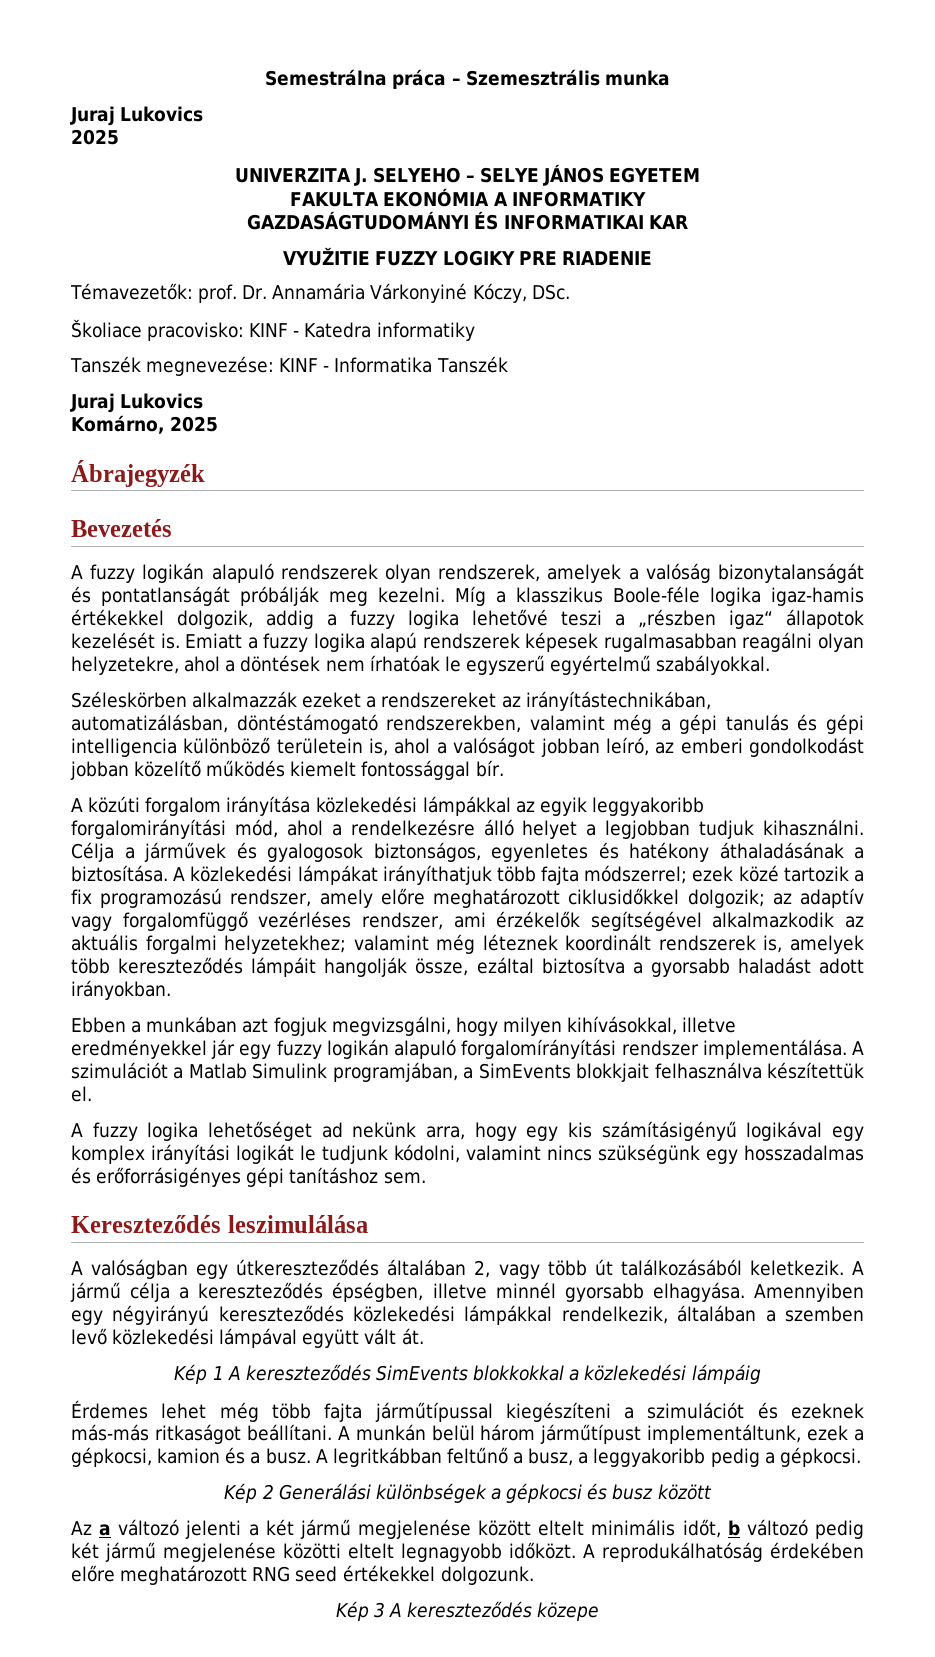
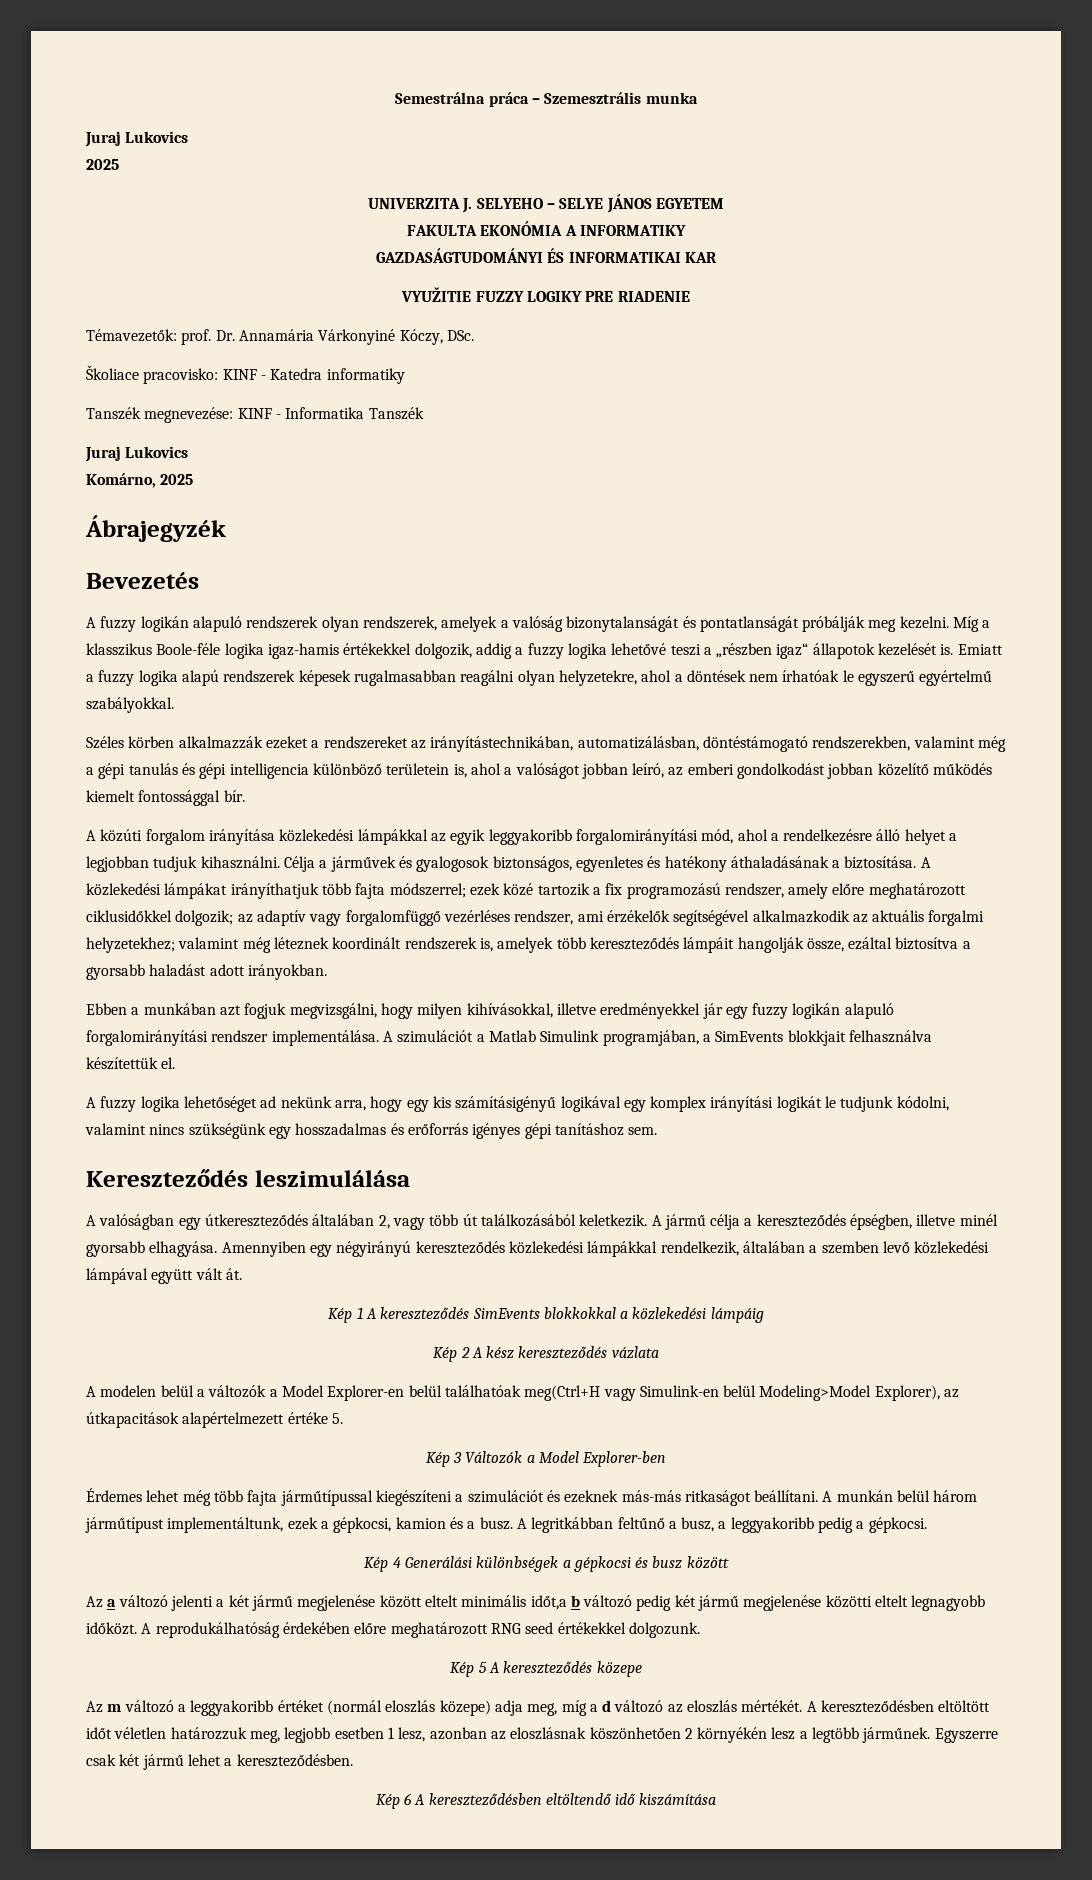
[71,691,187,708] Széleskörben -> [86,736,175,749] Széles körben
[461,1039,617,1059] forgalomírányítási -> [86,1030,208,1046] forgalomirányítási
[96,1167,242,1187] erőforrásigényes -> [407,1123,521,1139] erőforrás igényes
[495,1282,556,1299] minnél -> [959,1214,998,1226] minél
(761, 1374) none -> [433,1346,659,1362] [86,1385,960,1401] [86,1412,343,1428] [425,1451,667,1467] // Kép 2 A kész kereszteződés vázlata // A modelen belül a változók a Model Explorer-en belül találhatóak meg(Ctrl+H vagy Simulink-en belül Modeling>Model Explorer), az útkapacitások alapértelmezett értéke 5. // Kép 3 Változók a Model Explorer-ben
[262,1484,274,1499] 2 -> [392,1557,401,1568] 4
[682,1519,721,1538] időt, -> [530,1595,567,1610] időt,a
[373,1602,385,1618] 3 -> [478,1662,487,1673] 5
(600, 1611) none -> [86,1700,991,1716] [86,1727,998,1743] [86,1754,353,1770] [375,1793,717,1809] // Az m változó a leggyakoribb értéket (normál eloszlás közepe) adja meg, míg a d változó az eloszlás mértékét. A kereszteződésben eltöltött időt véletlen határozzuk meg, legjobb esetben 1 lesz, azonban az eloszlásnak köszönhetően 2 környékén lesz a legtöbb járműnek. Egyszerre csak két jármű lehet a kereszteződésben. // Kép 6 A kereszteződésben eltöltendő idő kiszámítása

